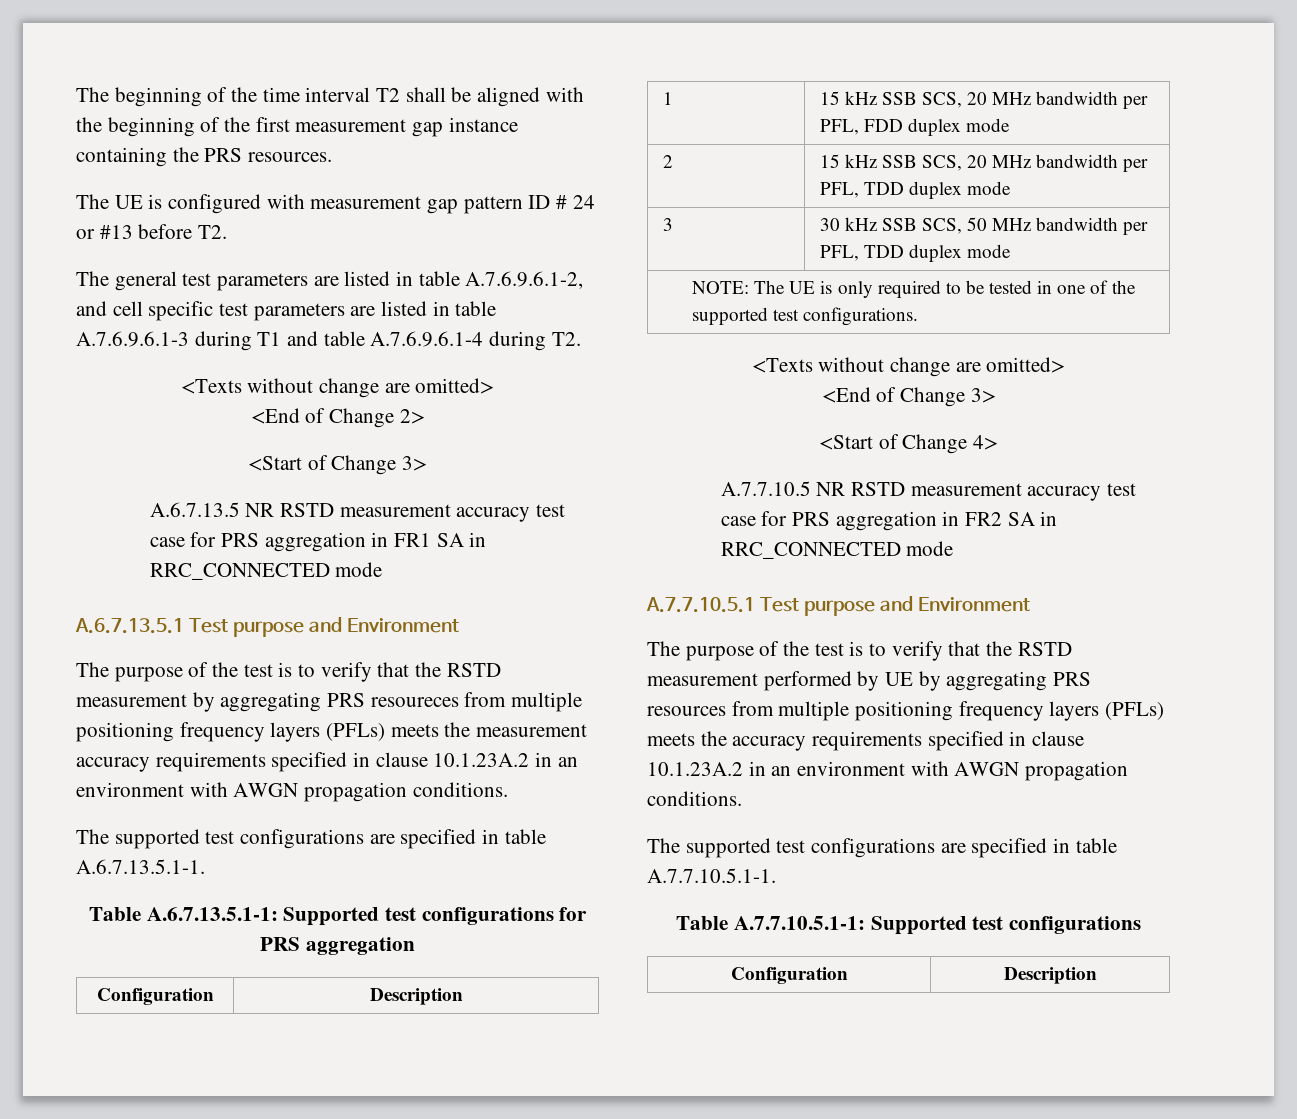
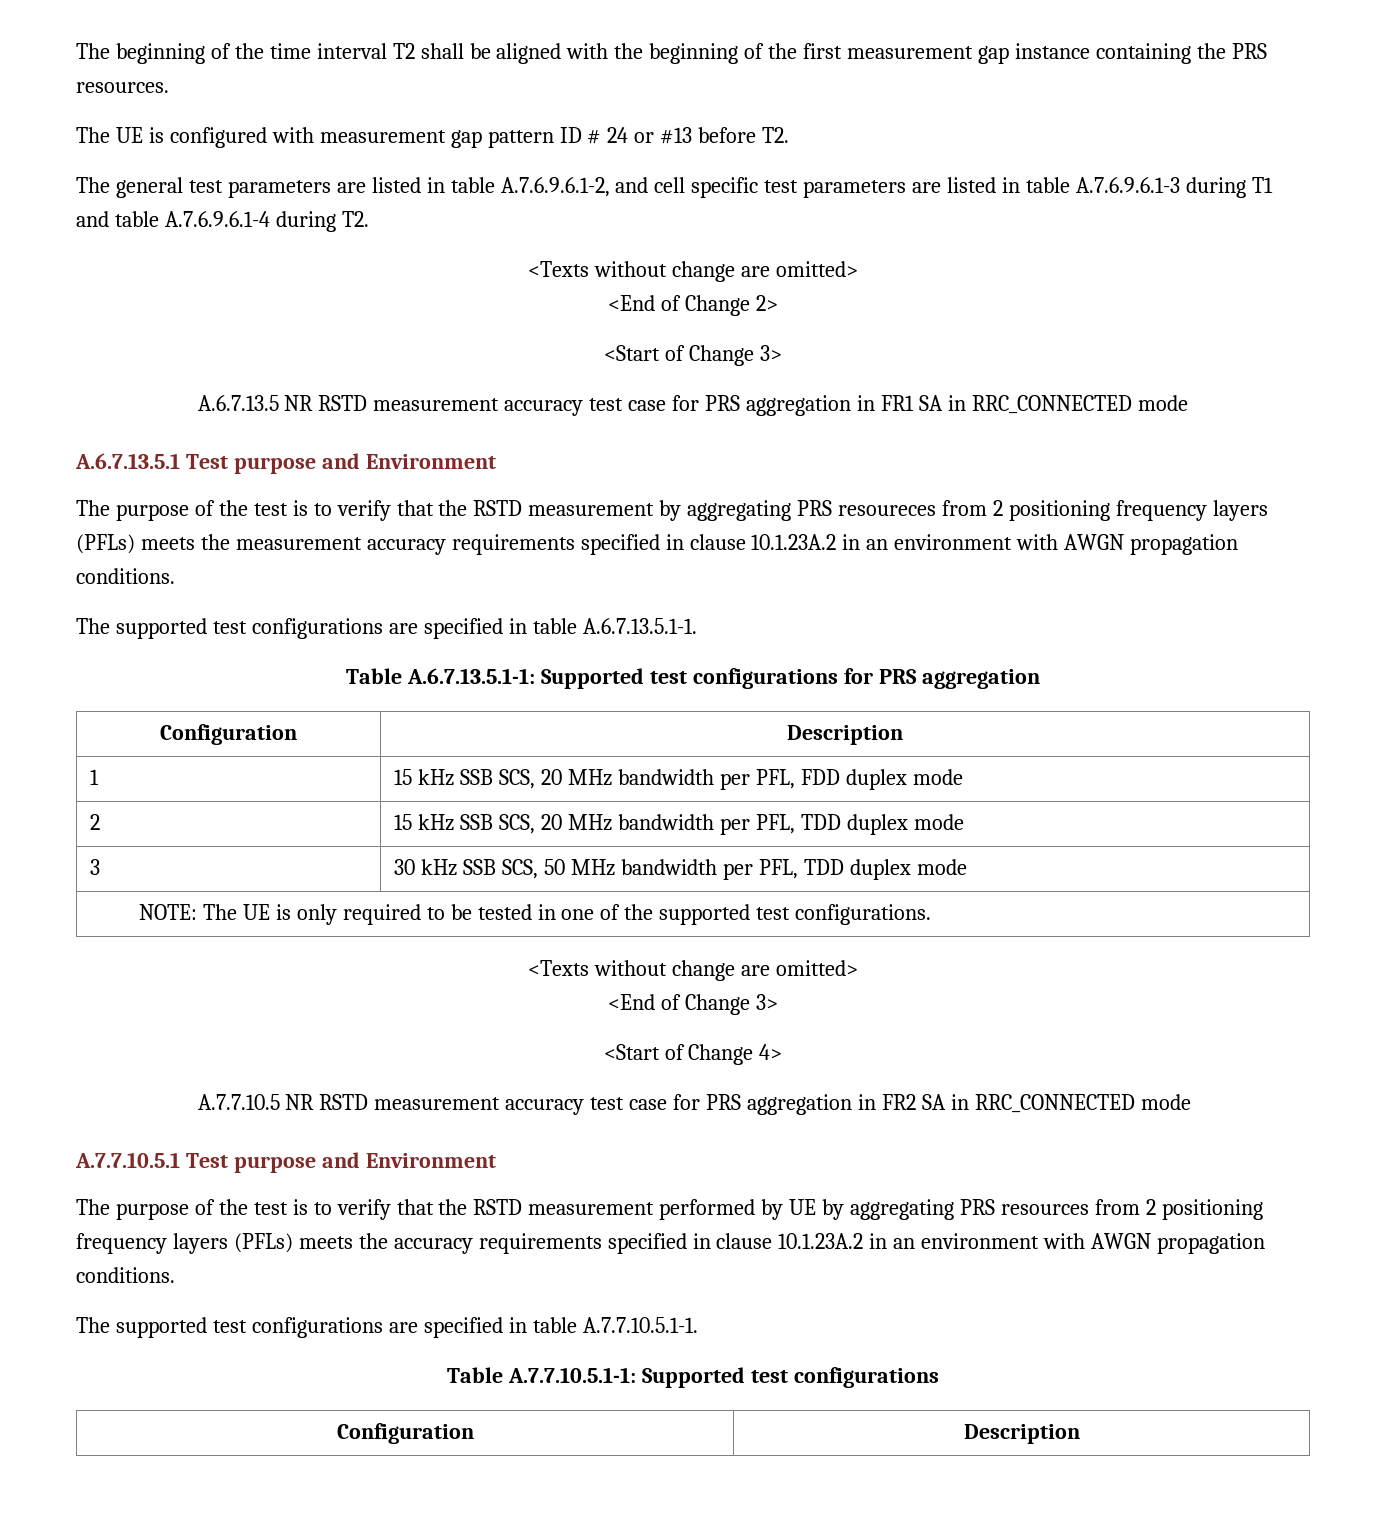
[511,692,583,712] multiple -> [992,500,1003,516] 2
[778,701,850,721] multiple -> [1145,1199,1156,1215] 2

